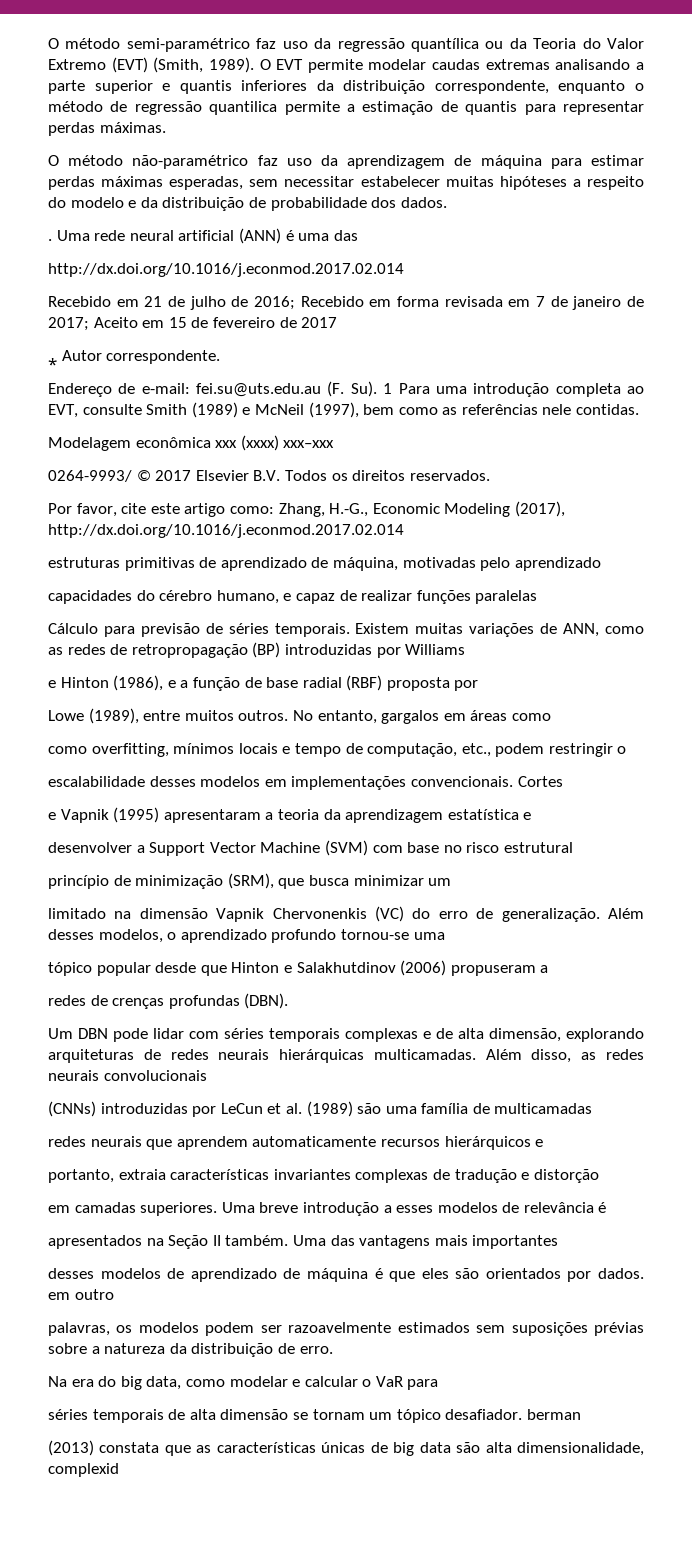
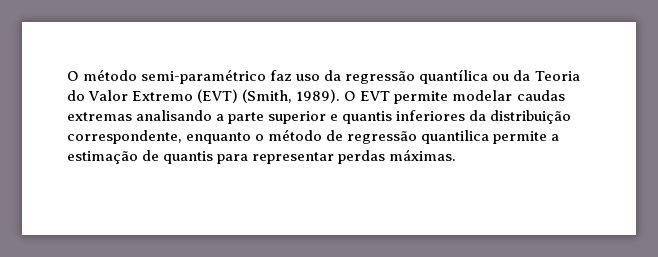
[48,155,644,169] [48,176,644,190] [48,197,447,211] [48,228,358,244] [48,263,404,277] [48,296,644,310] [48,317,338,331] [48,350,221,366] [48,381,645,397] [48,402,640,418] [48,435,335,451] [48,470,490,482] [48,501,565,517] [48,524,404,538] [48,557,601,571] [48,590,538,604] [48,623,644,637] [48,642,466,658] [48,675,479,691] [48,708,551,724] [48,743,627,757] [48,776,563,790] [48,807,532,823] [48,840,573,856] [48,873,452,889] [48,906,644,922] [48,929,445,943] [48,960,549,976] [48,993,289,1009] [48,1028,644,1042] [48,1049,644,1063] [48,1070,207,1081] [48,1101,593,1117] [48,1136,544,1150] [48,1169,599,1183] [48,1202,607,1216] [48,1235,559,1249] [48,1268,644,1282] [48,1289,114,1300] [48,1322,644,1336] [48,1343,333,1357] [48,1376,439,1390] [48,1409,581,1423] [48,1440,644,1456] [48,1463,119,1477] // O método não-paramétrico faz uso da aprendizagem de máquina para estimar perdas máximas esperadas, sem necessitar estabelecer muitas hipóteses a respeito do modelo e da distribuição de probabilidade dos dados. // . Uma rede neural artificial (ANN) é uma das // http://dx.doi.org/10.1016/j.econmod.2017.02.014 // Recebido em 21 de julho de 2016; Recebido em forma revisada em 7 de janeiro de 2017; Aceito em 15 de fevereiro de 2017 // ⁎ Autor correspondente. // Endereço de e-mail: fei.su@uts.edu.au (F. Su). 1 Para uma introdução completa ao EVT, consulte Smith (1989) e McNeil (1997), bem como as referências nele contidas. // Modelagem econômica xxx (xxxx) xxx–xxx // 0264-9993/ © 2017 Elsevier B.V. Todos os direitos reservados. // Por favor, cite este artigo como: Zhang, H.-G., Economic Modeling (2017), http://dx.doi.org/10.1016/j.econmod.2017.02.014 // estruturas primitivas de aprendizado de máquina, motivadas pelo aprendizado // capacidades do cérebro humano, e capaz de realizar funções paralelas // Cálculo para previsão de séries temporais. Existem muitas variações de ANN, como as redes de retropropagação (BP) introduzidas por Williams // e Hinton (1986), e a função de base radial (RBF) proposta por // Lowe (1989), entre muitos outros. No entanto, gargalos em áreas como // como overfitting, mínimos locais e tempo de computação, etc., podem restringir o // escalabilidade desses modelos em implementações convencionais. Cortes // e Vapnik (1995) apresentaram a teoria da aprendizagem estatística e // desenvolver a Support Vector Machine (SVM) com base no risco estrutural // princípio de minimização (SRM), que busca minimizar um // limitado na dimensão Vapnik Chervonenkis (VC) do erro de generalização. Além desses modelos, o aprendizado profundo tornou-se uma // tópico popular desde que Hinton e Salakhutdinov (2006) propuseram a // redes de crenças profundas (DBN). // Um DBN pode lidar com séries temporais complexas e de alta dimensão, explorando arquiteturas de redes neurais hierárquicas multicamadas. Além disso, as redes neurais convolucionais // (CNNs) introduzidas por LeCun et al. (1989) são uma família de multicamadas // redes neurais que aprendem automaticamente recursos hierárquicos e // portanto, extraia características invariantes complexas de tradução e distorção // em camadas superiores. Uma breve introdução a esses modelos de relevância é // apresentados na Seção II também. Uma das vantagens mais importantes // desses modelos de aprendizado de máquina é que eles são orientados por dados. em outro // palavras, os modelos podem ser razoavelmente estimados sem suposições prévias sobre a natureza da distribuição de erro. // Na era do big data, como modelar e calcular o VaR para // séries temporais de alta dimensão se tornam um tópico desafiador. berman // (2013) constata que as características únicas de big data são alta dimensionalidade, complexid -> (457, 155) none

